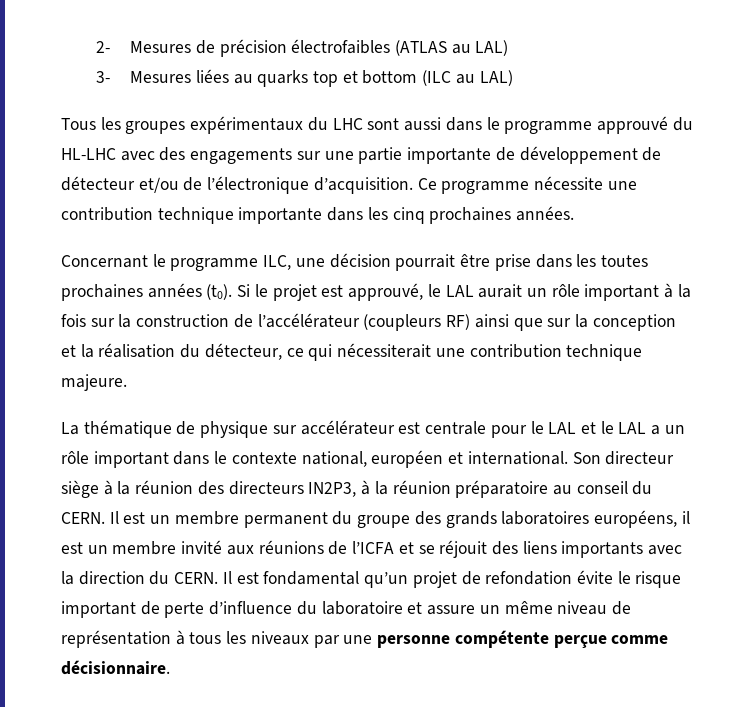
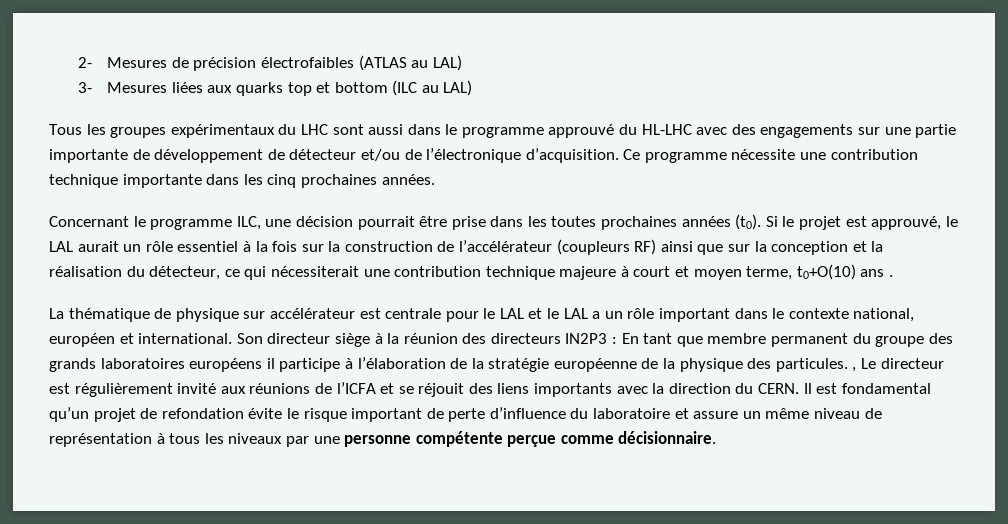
[233,74,253,84] au -> [207,85,233,93] aux
[584,284,660,301] important -> [177,241,239,252] essentiel
[61,374,127,391] majeure. -> [559,264,894,280] majeure à court et moyen terme, t0+O(10) ans .
[308,480,653,498] [61,511,171,524] IN2P3, à la réunion préparatoire au conseil du CERN. Il est un -> [565,333,703,347] IN2P3 : En tant que
[593,510,690,528] [61,541,177,555] européens, il est un membre -> [189,357,944,372] [49,383,173,397] européens il participe à l’élaboration de la stratégie européenne de la physique des particules. , Le directeur est régulièrement

